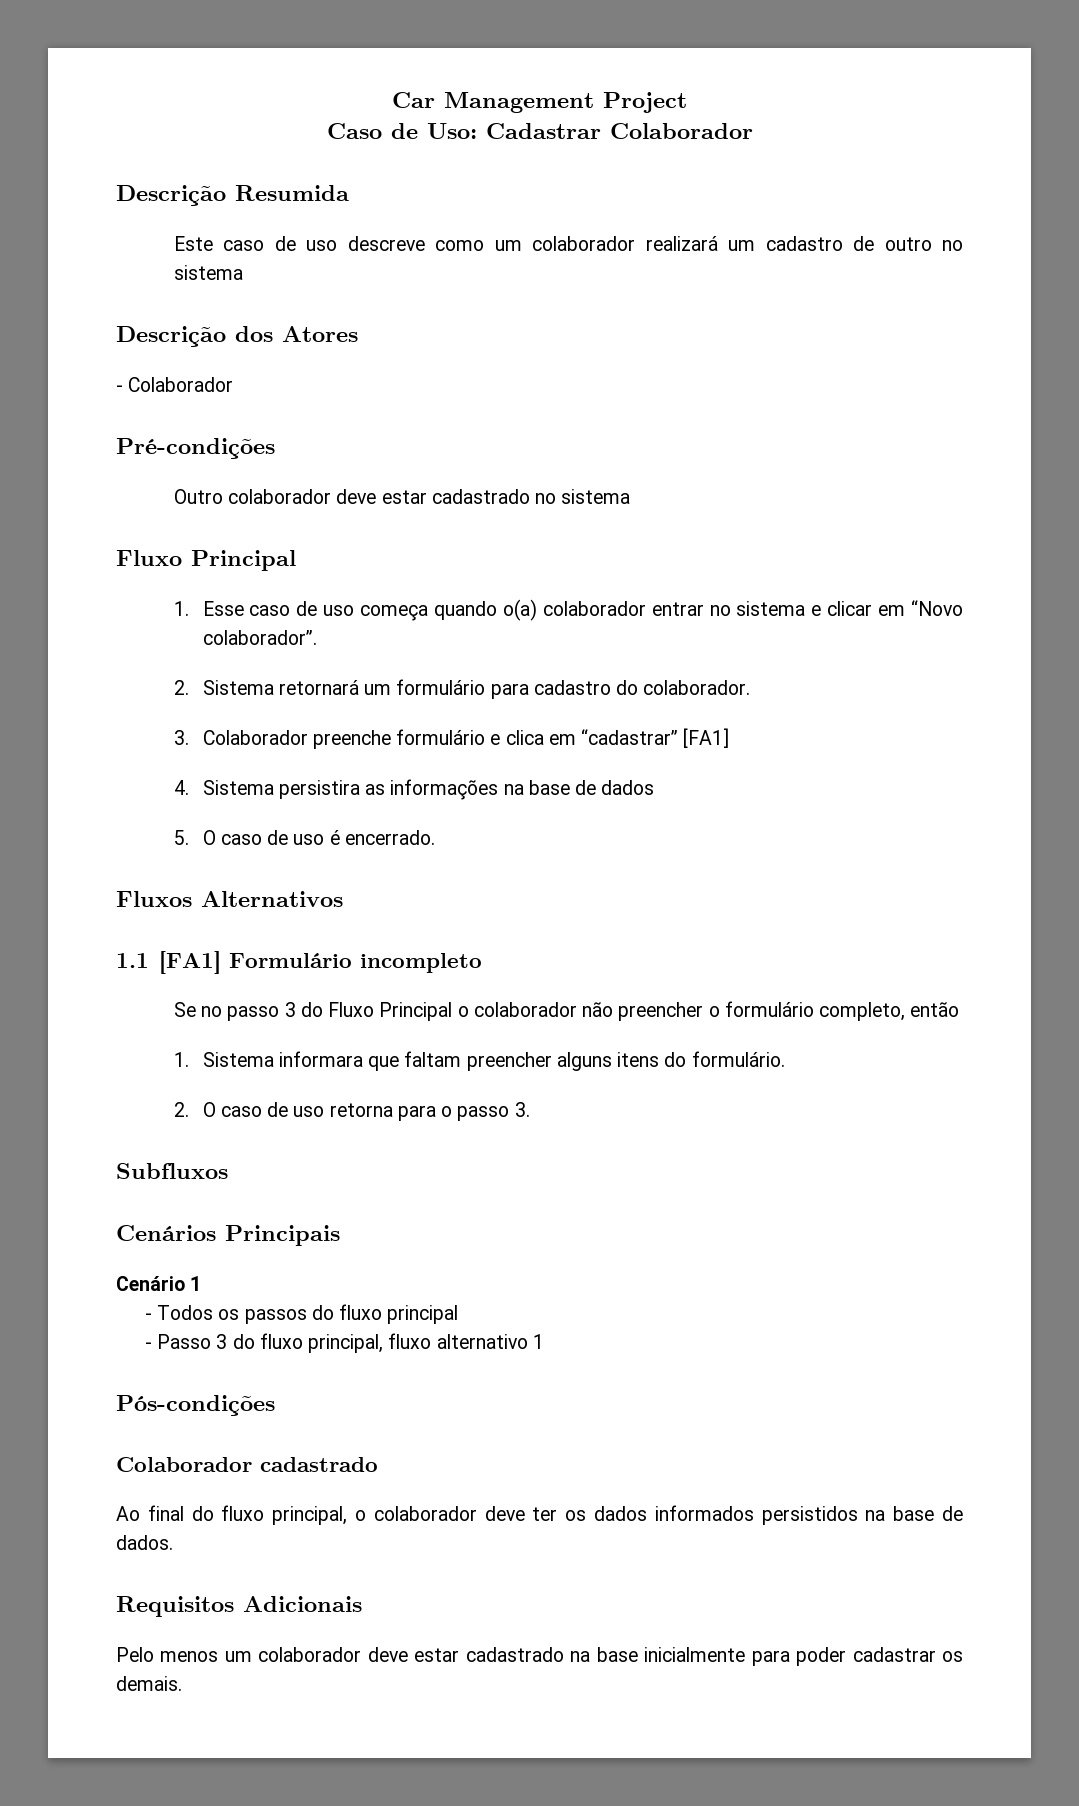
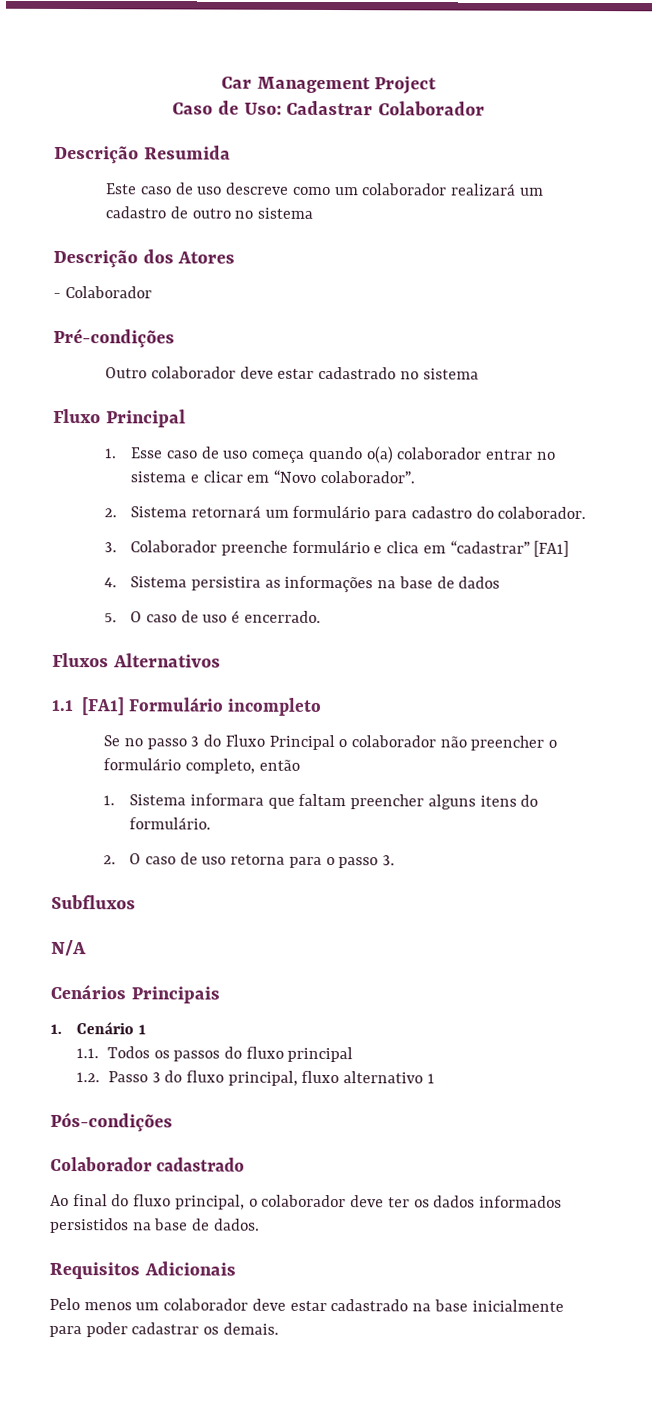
(228, 1171) none -> [51,939,87,957] // N/A
(340, 1235) none -> [50,1023,62,1034] 1.
[144,1313,152,1320] - -> [76,1048,100,1059] 1.1.
[144,1342,152,1349] - -> [76,1072,101,1083] 1.2.

